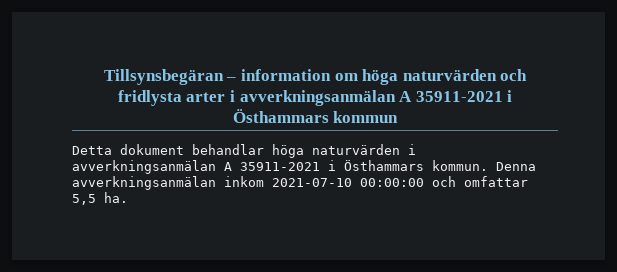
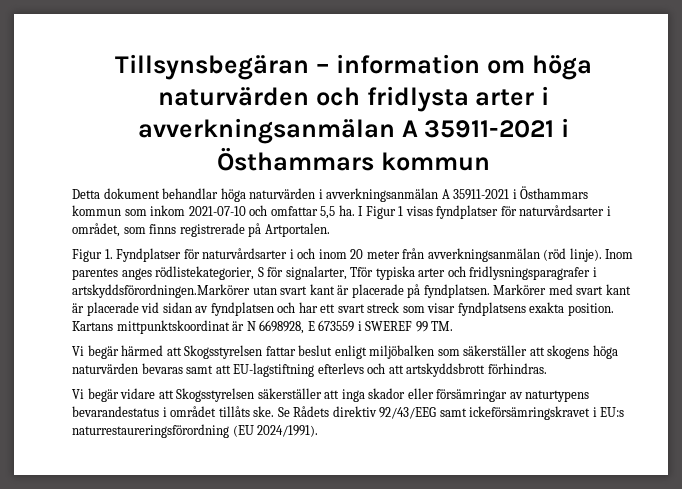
[432,160,536,171] [72,176,216,190] kommun. Denna avverkningsanmälan -> [72,205,147,216] kommun som
[360,178,424,187] 00:00:00 -> (246, 211) none
(128, 197) none -> [358,205,611,219] [72,223,330,237] [72,248,634,262] [72,266,597,280] [72,284,631,298] [72,302,614,316] [72,320,454,334] [72,345,618,359] [72,363,547,377] [72,388,590,402] [72,406,625,420] [72,424,319,438] I Figur 1 visas fyndplatser för naturvårdsarter i området, som finns registrerade på Artportalen. // Figur 1. Fyndplatser för naturvårdsarter i och inom 20 meter från avverkningsanmälan (röd linje). Inom parentes anges rödlistekategorier, S för signalarter, Tför typiska arter och fridlysningsparagrafer i artskyddsförordningen.Markörer utan svart kant är placerade på fyndplatsen. Markörer med svart kant är placerade vid sidan av fyndplatsen och har ett svart streck som visar fyndplatsens exakta position. Kartans mittpunktskoordinat är N 6698928, E 673559 i SWEREF 99 TM. // Vi begär härmed att Skogsstyrelsen fattar beslut enligt miljöbalken som säkerställer att skogens höga naturvärden bevaras samt att EU-lagstiftning efterlevs och att artskyddsbrott förhindras. // Vi begär vidare att Skogsstyrelsen säkerställer att inga skador eller försämringar av naturtypens bevarandestatus i området tillåts ske. Se Rådets direktiv 92/43/EEG samt ickeförsämringskravet i EU:s naturrestaureringsförordning (EU 2024/1991).

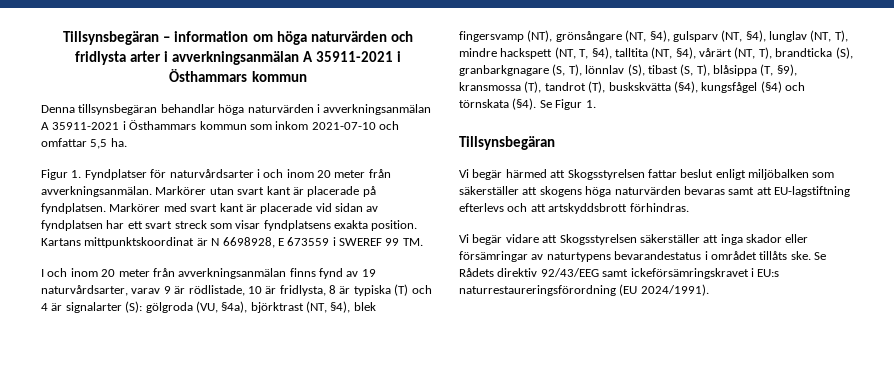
[72,188,160,199] Detta dokument -> [41,104,158,115] Denna tillsynsbegäran
[358,205,611,219] [72,223,330,237] I Figur 1 visas fyndplatser för naturvårdsarter i området, som finns registrerade på Artportalen. -> (127, 142) none
[427,248,634,262] [72,266,597,280] [72,284,250,298] avverkningsanmälan (röd linje). Inom parentes anges rödlistekategorier, S för signalarter, Tför typiska arter och fridlysningsparagrafer i artskyddsförordningen.Markörer -> [41,186,207,197] avverkningsanmälan. Markörer
[277,302,296,313] och -> (103, 225) none
(454, 326) none -> [41,268,376,279] [41,284,432,296] [41,301,376,313] [459,30,848,42] [459,47,853,59] [459,64,797,76] [459,81,805,93] [459,98,596,110] [459,136,555,150] // I och inom 20 meter från avverkningsanmälan finns fynd av 19 naturvårdsarter, varav 9 är rödlistade, 10 är fridlysta, 8 är typiska (T) och 4 är signalarter (S): gölgroda (VU, §4a), björktrast (NT, §4), blek fingersvamp (NT), grönsångare (NT, §4), gulsparv (NT, §4), lunglav (NT, T), mindre hackspett (NT, T, §4), talltita (NT, §4), vårärt (NT, T), brandticka (S), granbarkgnagare (S, T), lönnlav (S), tibast (S, T), blåsippa (T, §9), kransmossa (T), tandrot (T), buskskvätta (§4), kungsfågel (§4) och törnskata (§4). Se Figur 1. // Tillsynsbegäran

